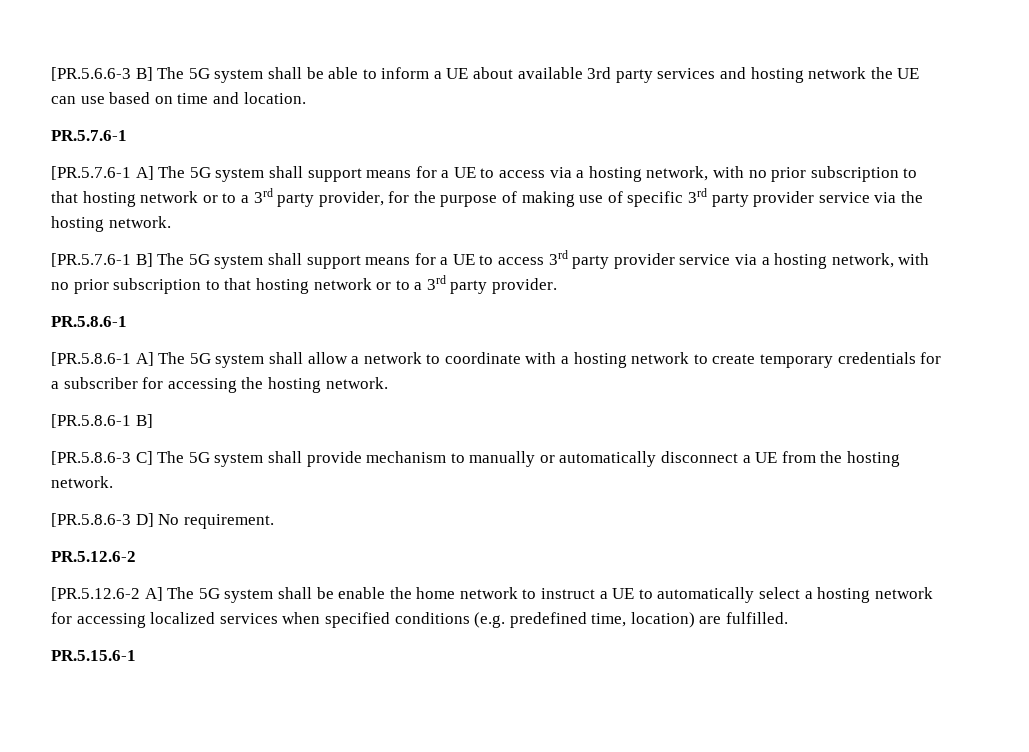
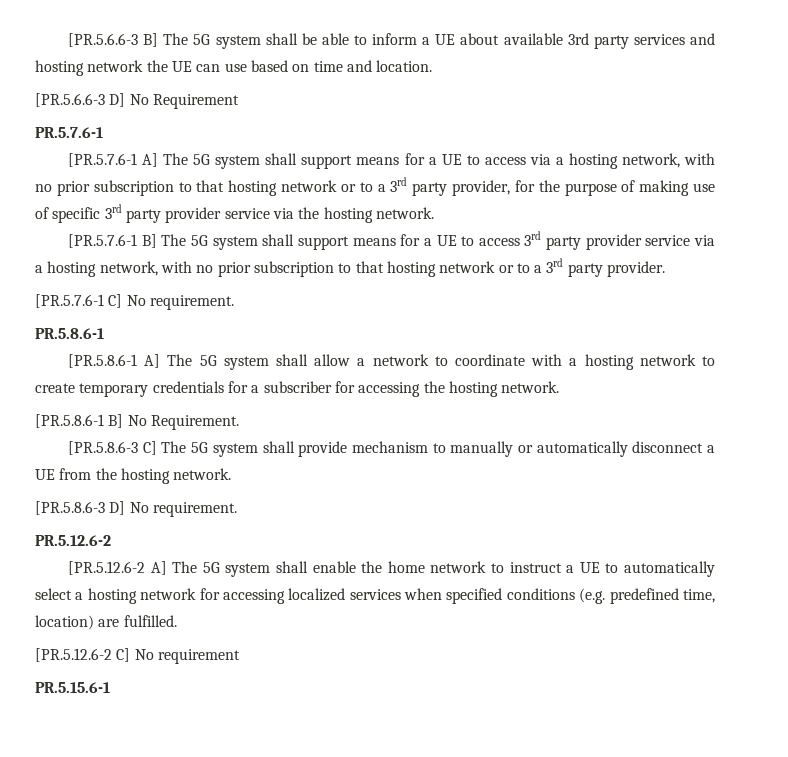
(306, 98) none -> [35,93,239,109] // [PR.5.6.6-3 D] No Requirement
(558, 286) none -> [35,294,234,310] // [PR.5.7.6-1 C] No requirement.
(153, 421) none -> [127,415,239,430] No Requirement.
[316,587,334,599] be -> (309, 567) none
(789, 618) none -> [35,648,240,664] // [PR.5.12.6-2 C] No requirement

